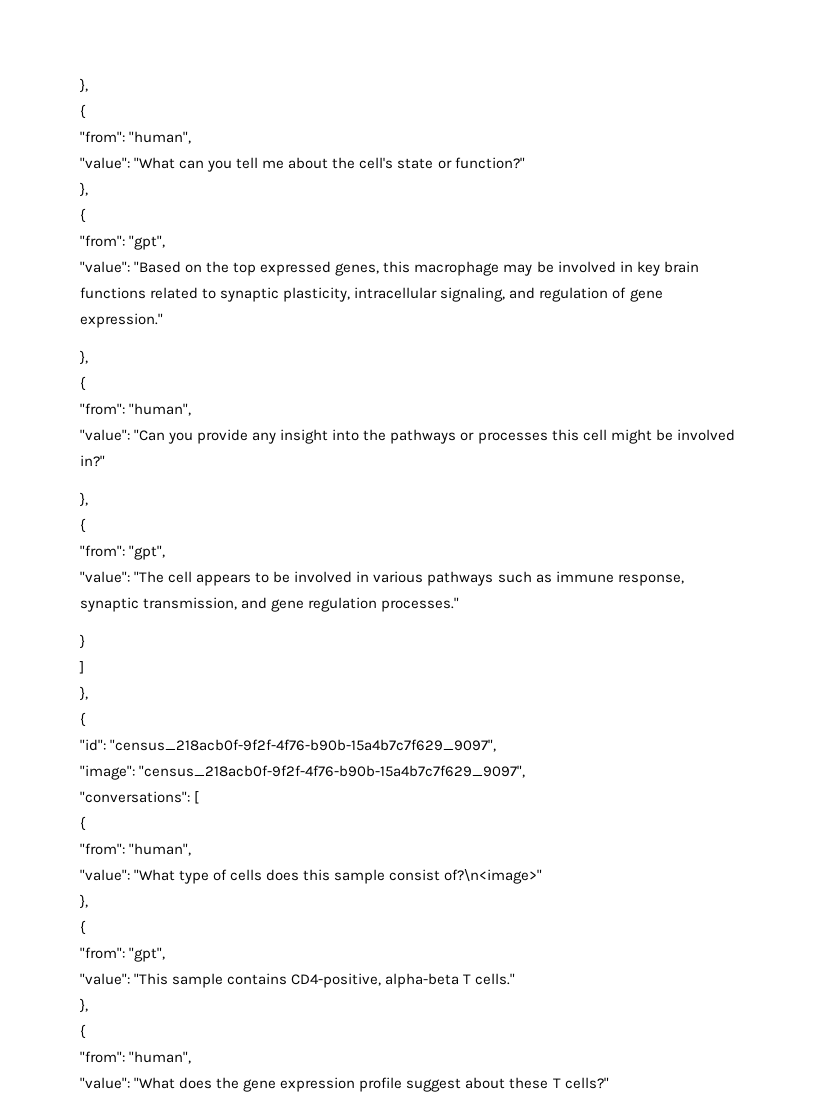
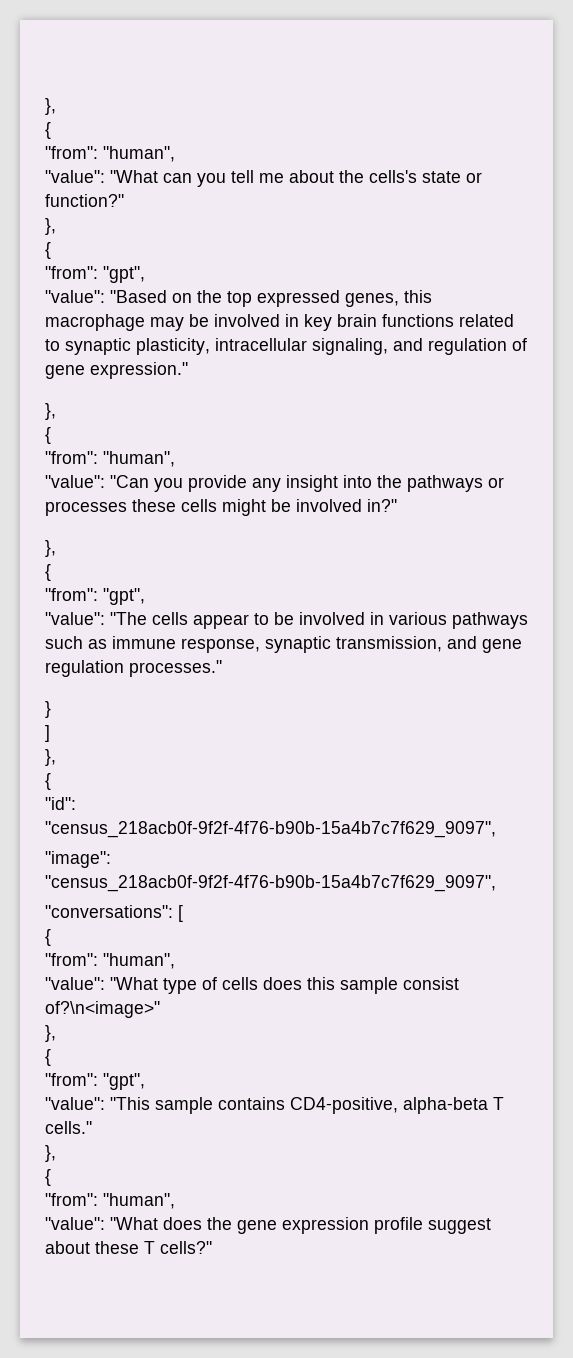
[359,157,394,169] cell's -> [369,170,417,183] cells's
[551,429,607,441] this cell -> [132,499,217,512] these cells
[168,571,252,586] cell appears -> [152,612,249,629] cells appear

